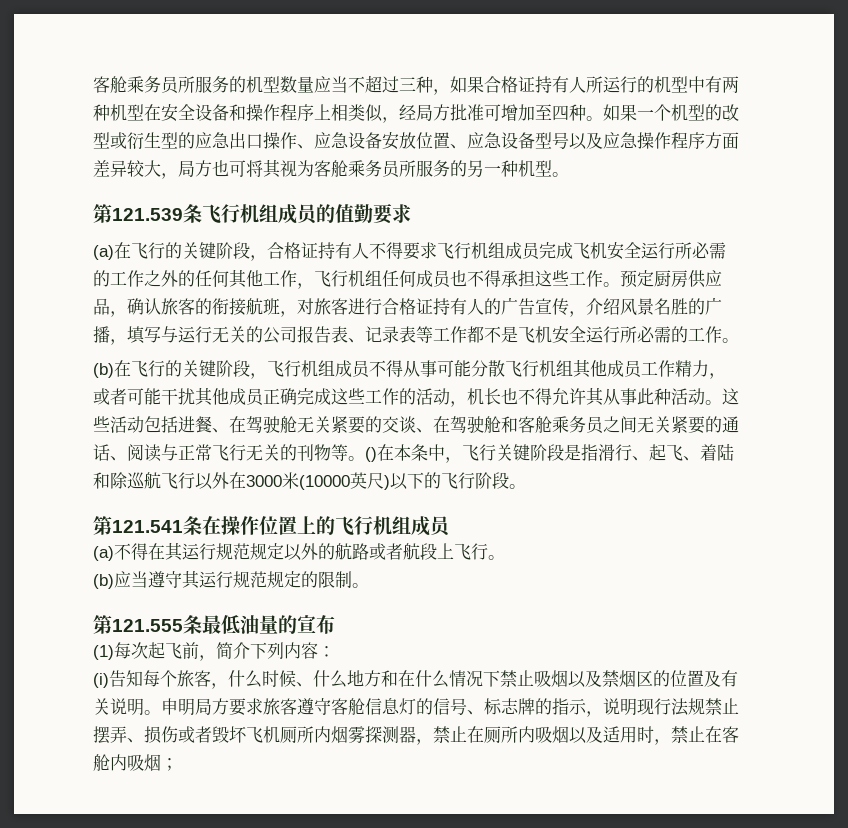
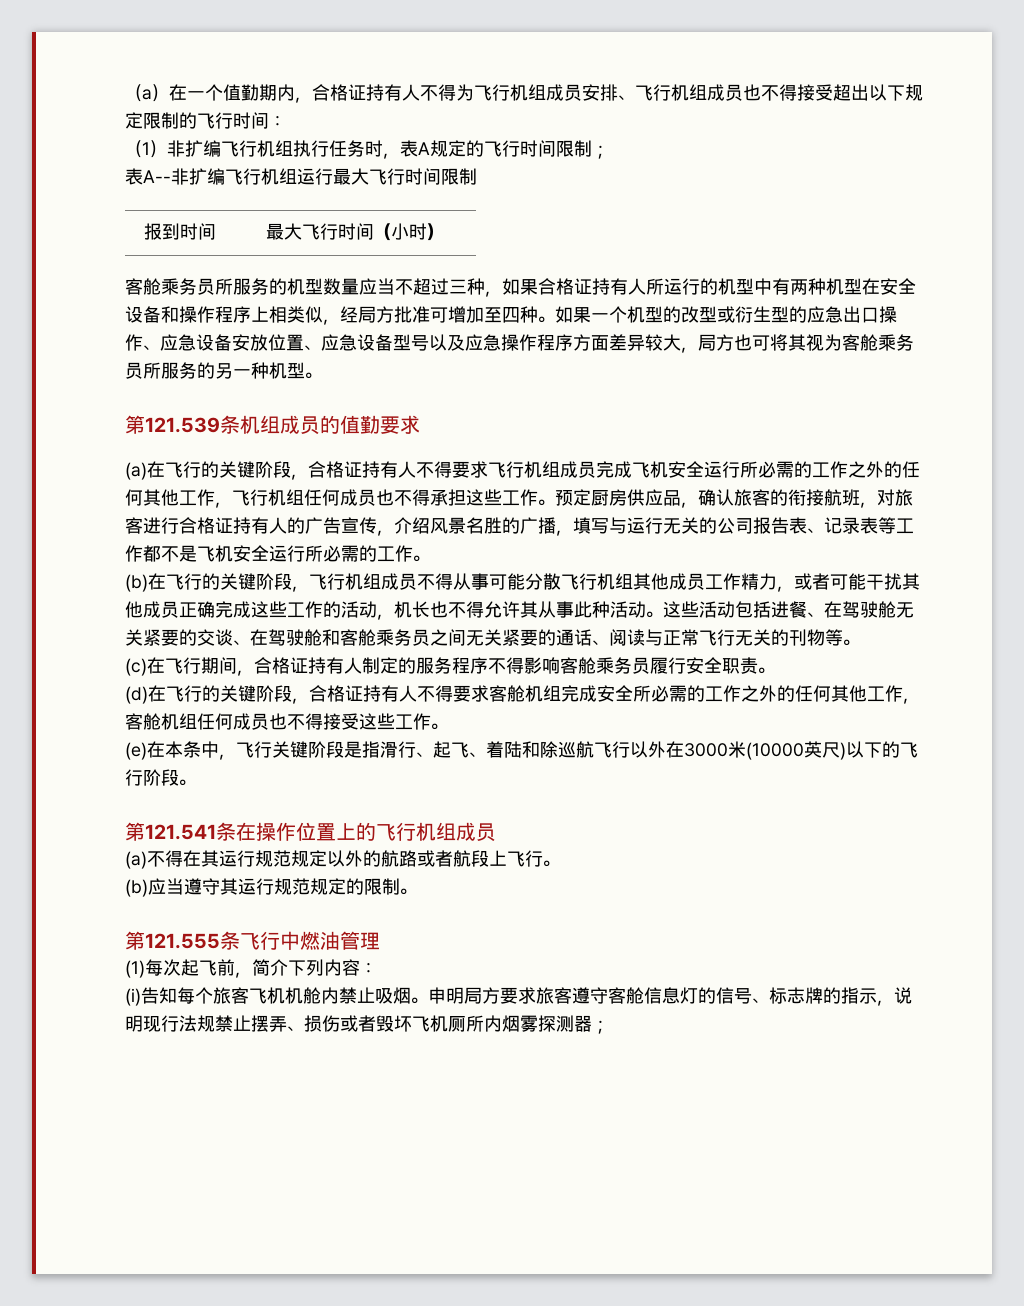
(93, 84) none -> [125,84,923,103] [125,112,286,129] [125,140,609,159] [125,168,477,185] [144,223,216,240] [266,223,444,241] （a）在一个值勤期内，合格证持有人不得为飞行机组成员安排、飞行机组成员也不得接受超出以下规定限制的飞行时间： // （1）非扩编飞行机组执行任务时，表A规定的飞行时间限制； // 表A--非扩编飞行机组运行最大飞行时间限制 // 报到时间 | 最大飞行时间（小时） //
[202,204,240,224] 飞行 -> (240, 424) none
[365,447,377,462] () -> [125,657,775,676] [125,685,920,704] [125,713,448,730] [125,742,147,760] // (c)在飞行期间，合格证持有人制定的服务程序不得影响客舱乘务员履行安全职责。 // (d)在飞行的关键阶段，合格证持有人不得要求客舱机组完成安全所必需的工作之外的任何其他工作，客舱机组任何成员也不得接受这些工作。 // (e)
[202,615,335,634] 最低油量的宣布 -> [240,931,380,950] 飞行中燃油管理
[211,670,738,689] [93,698,144,716] ，什么时候、什么地方和在什么情况下禁止吸烟以及禁烟区的位置及有关说明 -> [249,987,411,1004] 飞机机舱内禁止吸烟
[416,726,739,745] [93,754,161,771] ，禁止在厕所内吸烟以及适用时，禁止在客舱内吸烟 -> (592, 1023) none

